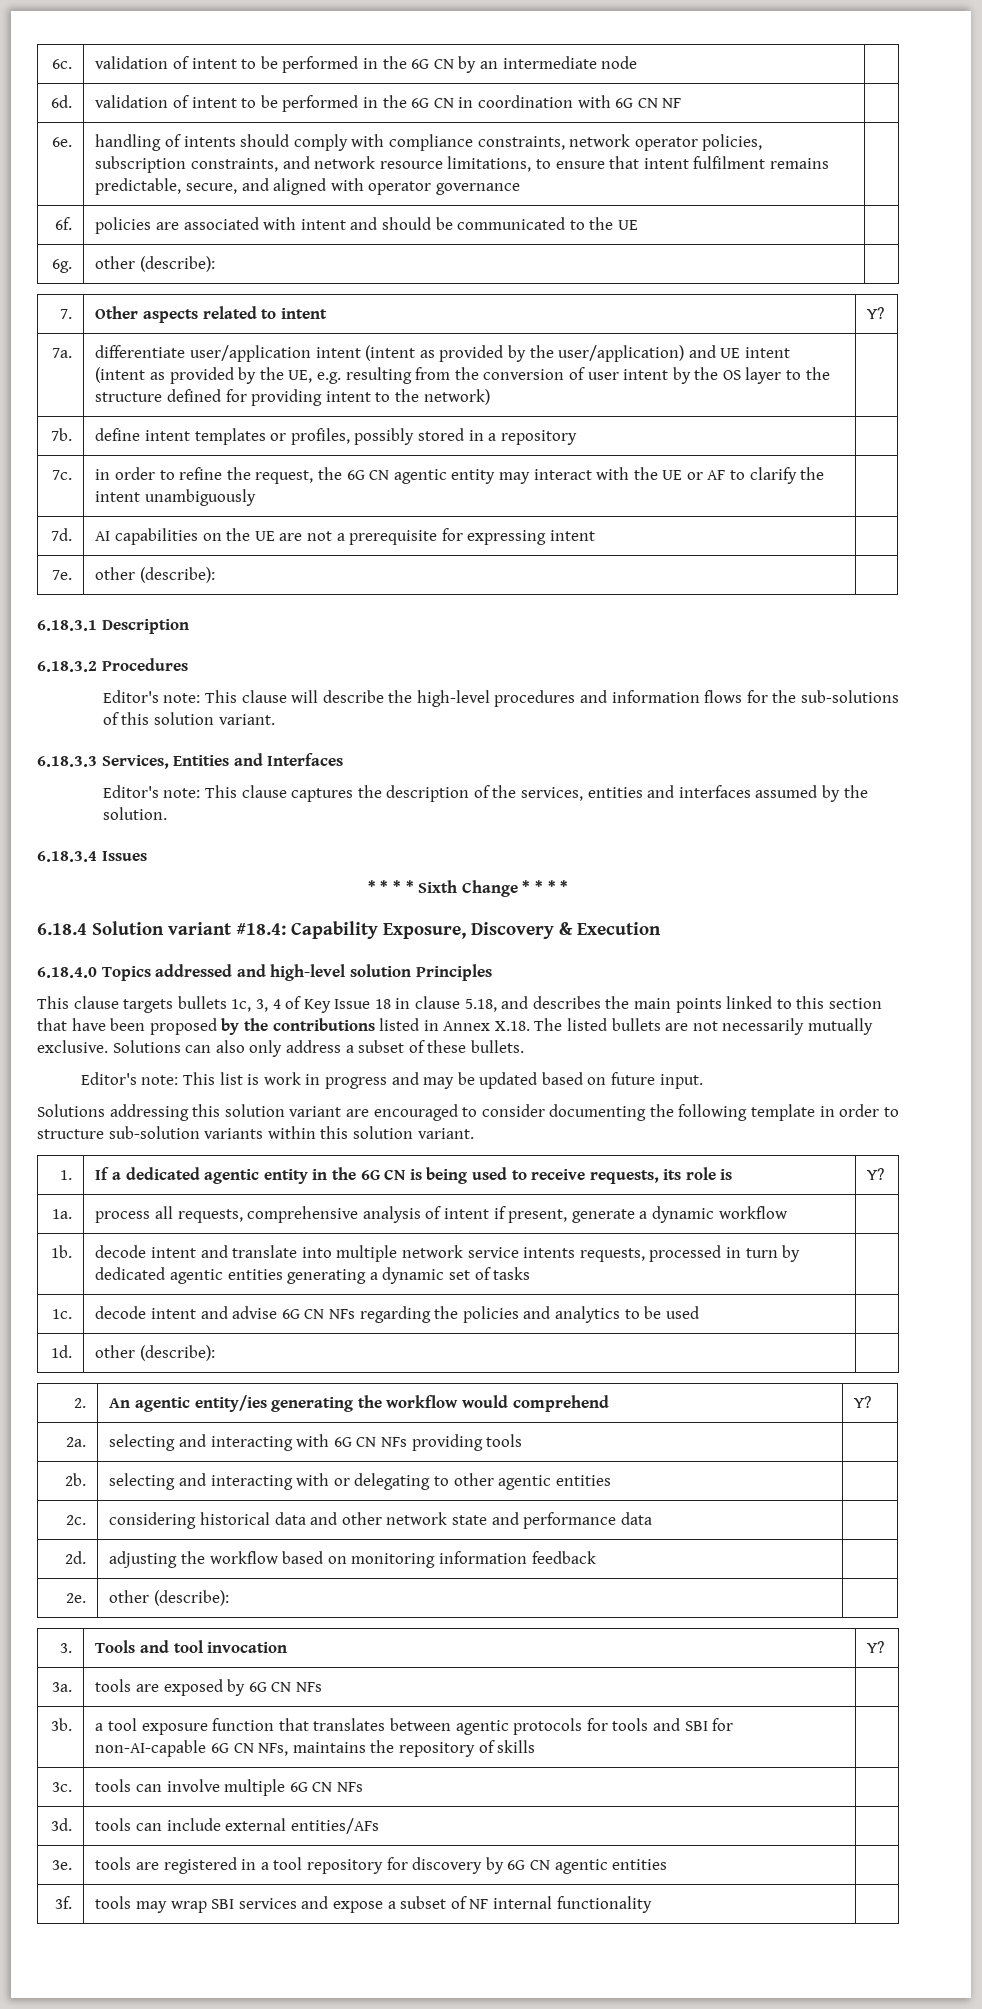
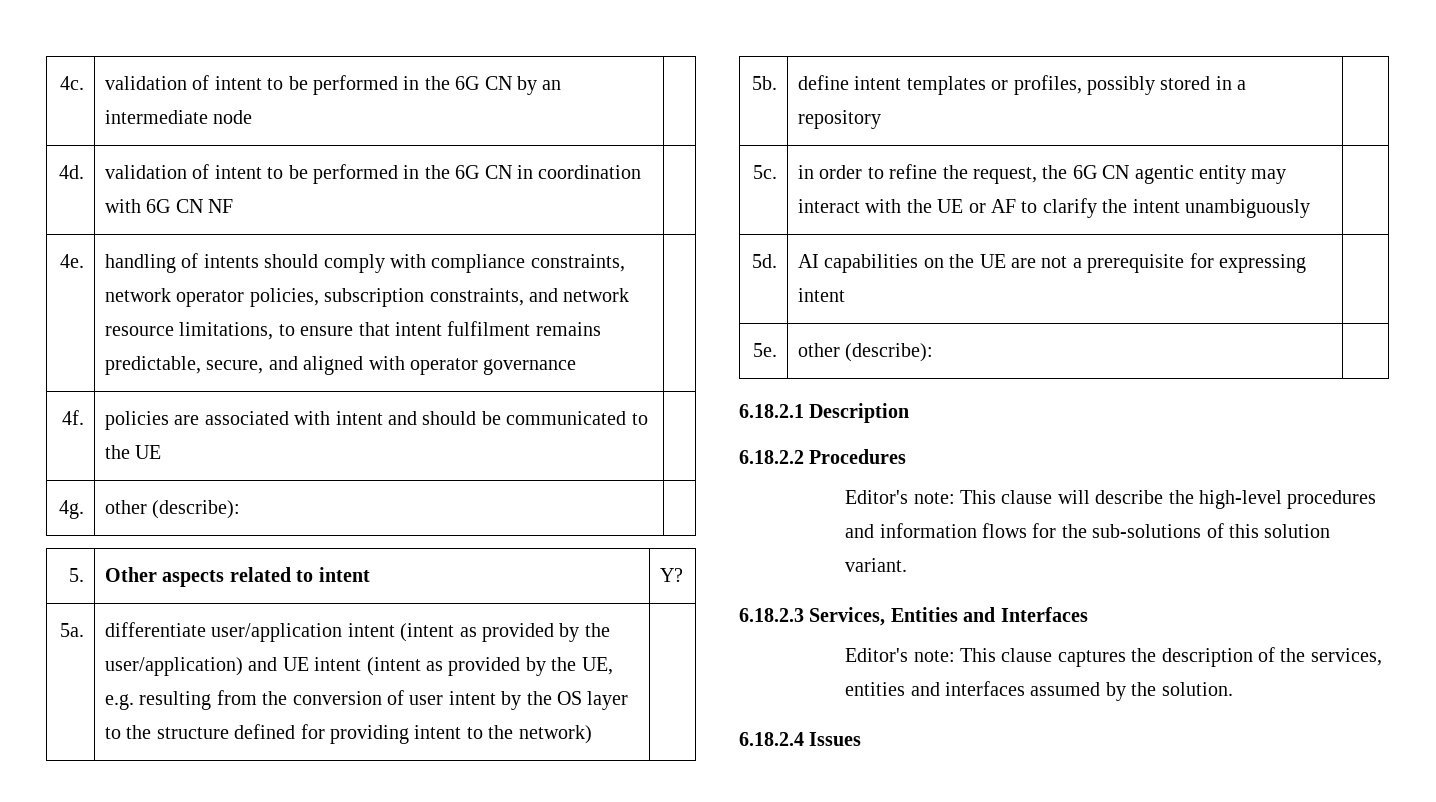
[51,59,72,69] 6c. -> [59,76,84,90] 4c.
[50,95,72,108] 6d. -> [58,165,84,179] 4d.
[51,137,72,147] 6e. -> [59,254,84,268] 4e.
[54,217,72,230] 6f. -> [61,410,84,425] 4f.
[51,259,72,273] [95,256,216,272] [59,309,72,319] 6g. | other (describe): | // 7. -> [58,500,84,519] [105,500,241,519] [68,568,84,582] 4g. | other (describe): | // 5.
[51,348,72,358] 7a. -> [59,623,84,637] 5a.
[50,428,72,441] 7b. -> [751,76,777,90] 5b.
[51,470,72,480] 7c. -> [752,165,777,179] 5c.
[50,528,72,541] 7d. -> [751,254,777,268] 5d.
[51,570,72,580] [95,567,216,583] [37,620,97,631] 7e. | other (describe): | // 6.18.3.1 -> [752,343,777,357] [798,343,934,362] [739,404,804,418] 5e. | other (describe): | // 6.18.2.1
[37,661,97,672] 6.18.3.2 -> [739,450,804,464] 6.18.2.2
[37,756,97,767] 6.18.3.3 -> [739,608,804,622] 6.18.2.3
[37,851,97,862] 6.18.3.4 -> [739,732,804,746] 6.18.2.4
[367,880,569,897] [37,921,661,939] [37,964,492,981] [37,996,882,1013] [37,1018,874,1035] [37,1040,524,1057] [80,1072,703,1089] [37,1104,899,1121] [37,1126,474,1139] [59,1170,72,1180] [95,1167,733,1184] [867,1168,885,1180] [51,1209,72,1219] [95,1206,787,1223] [50,1245,72,1258] [95,1245,801,1262] [95,1267,531,1284] [51,1309,72,1319] [95,1306,699,1323] [50,1345,72,1358] [95,1345,216,1361] [73,1398,86,1408] [109,1395,609,1412] [854,1396,872,1408] [65,1437,86,1447] [109,1434,523,1451] [64,1473,86,1486] [109,1473,611,1490] [65,1515,86,1525] [109,1512,652,1529] [64,1551,86,1564] [109,1551,596,1568] [65,1593,86,1603] [109,1590,230,1606] [59,1643,72,1653] [95,1640,288,1653] [867,1641,885,1653] [51,1682,72,1692] [95,1679,322,1696] [50,1718,72,1731] [95,1718,734,1735] [95,1740,536,1757] [51,1782,72,1792] [95,1779,363,1796] [50,1818,72,1831] [95,1818,379,1834] [51,1860,72,1870] [95,1857,668,1874] [54,1896,72,1909] [95,1896,652,1913] // * * * * Sixth Change * * * * // 6.18.4 Solution variant #18.4: Capability Exposure, Discovery & Execution // 6.18.4.0 Topics addressed and high-level solution Principles // This clause targets bullets 1c, 3, 4 of Key Issue 18 in clause 5.18, and describes the main points linked to this section that have been proposed by the contributions listed in Annex X.18. The listed bullets are not necessarily mutually exclusive. Solutions can also only address a subset of these bullets. // Editor's note: This list is work in progress and may be updated based on future input. // Solutions addressing this solution variant are encouraged to consider documenting the following template in order to structure sub-solution variants within this solution variant. // 1. | If a dedicated agentic entity in the 6G CN is being used to receive requests, its role is | Y? // 1a. | process all requests, comprehensive analysis of intent if present, generate a dynamic workflow | // 1b. | decode intent and translate into multiple network service intents requests, processed in turn by dedicated agentic entities generating a dynamic set of tasks | // 1c. | decode intent and advise 6G CN NFs regarding the policies and analytics to be used | // 1d. | other (describe): | // 2. | An agentic entity/ies generating the workflow would comprehend | Y? // 2a. | selecting and interacting with 6G CN NFs providing tools | // 2b. | selecting and interacting with or delegating to other agentic entities | // 2c. | considering historical data and other network state and performance data | // 2d. | adjusting the workflow based on monitoring information feedback | // 2e. | other (describe): | // 3. | Tools and tool invocation | Y? // 3a. | tools are exposed by 6G CN NFs | // 3b. | a tool exposure function that translates between agentic protocols for tools and SBI for non-AI-capable 6G CN NFs, maintains the repository of skills | // 3c. | tools can involve multiple 6G CN NFs | // 3d. | tools can include external entities/AFs | // 3e. | tools are registered in a tool repository for discovery by 6G CN agentic entities | // 3f. | tools may wrap SBI services and expose a subset of NF internal functionality | -> (862, 739) none

